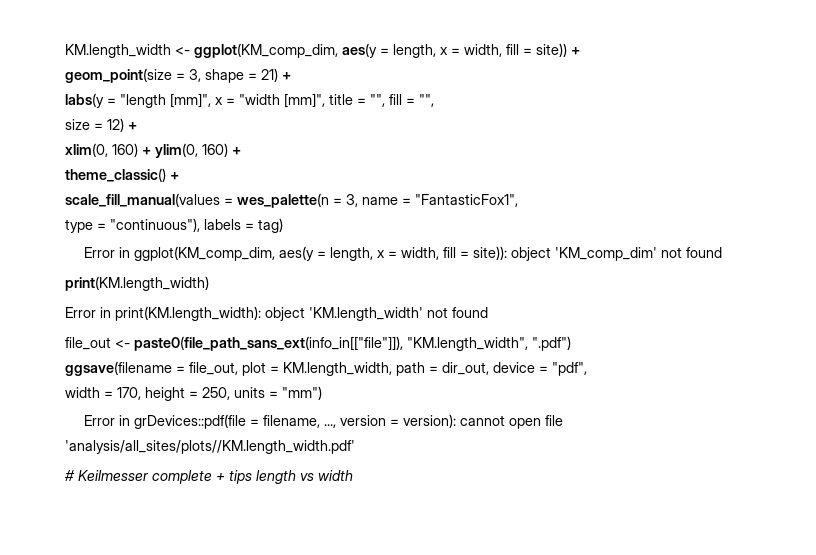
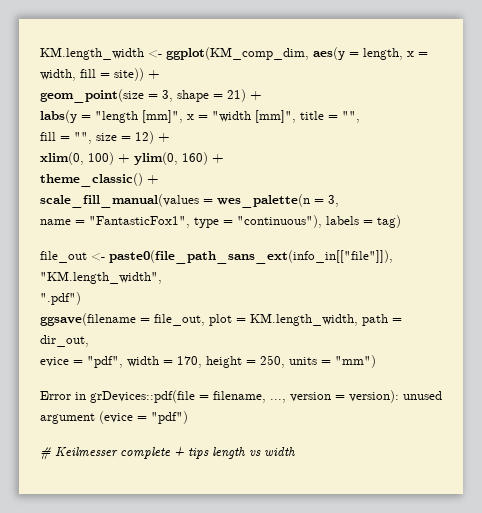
(385, 100) none -> (360, 117) //
(434, 100) // -> (92, 138) none
[112,143,138,157] 160) -> [88,152,114,165] 100)
(358, 200) none -> (339, 201) //
(518, 200) // -> (190, 222) none
[84,246,723,261] [65,276,209,291] [65,306,488,321] // Error in ggplot(KM_comp_dim, aes(y = length, x = width, fill = site)): object 'KM_comp_dim' not found // print(KM.length_width) // Error in print(KM.length_width): object 'KM.length_width' not found -> (401, 221) none
(528, 344) none -> (162, 277) //
[493,362,535,373] device -> [40,357,69,367] // evice
(587, 369) // -> (123, 362) none
[460,415,564,429] [65,440,355,454] cannot open file 'analysis/all_sites/plots//KM.length_width.pdf' -> [403,391,442,400] [40,411,188,424] unused argument (evice = "pdf")

